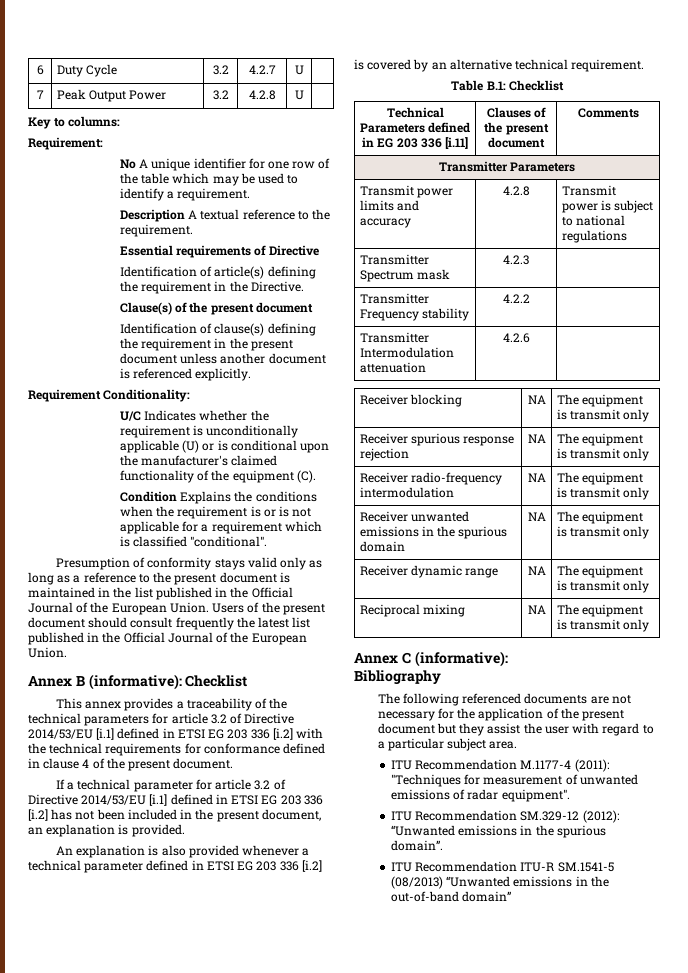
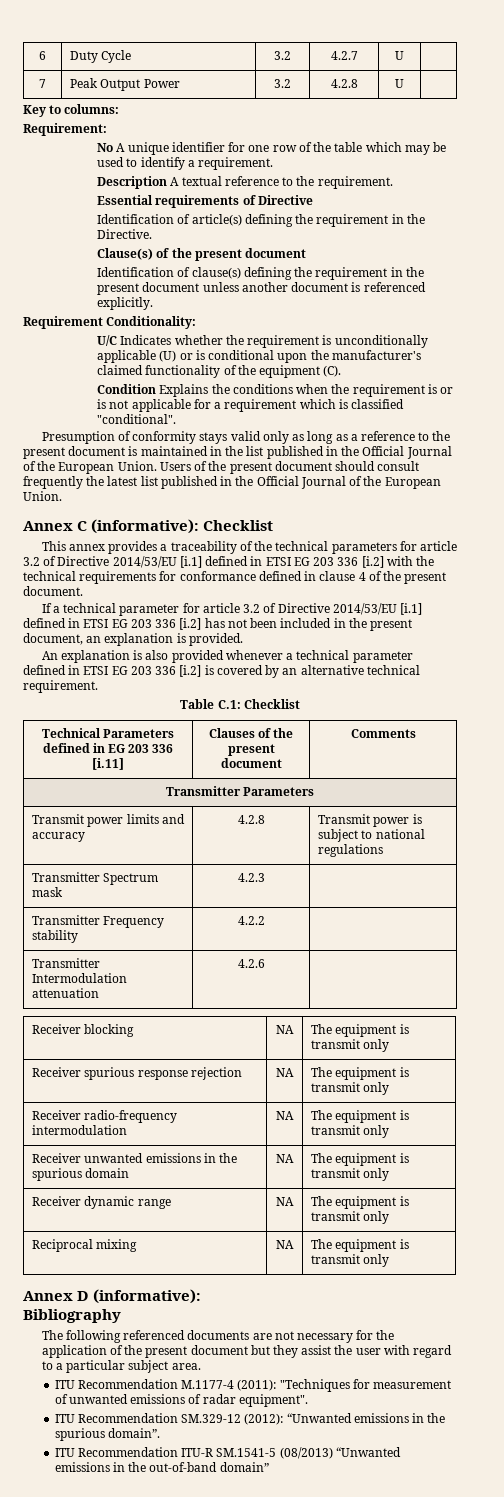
[75,676,85,686] B -> [77,521,88,531] C
[486,81,506,90] B.1: -> [217,700,241,709] C.1:
[401,652,411,664] C -> [77,1291,90,1301] D

